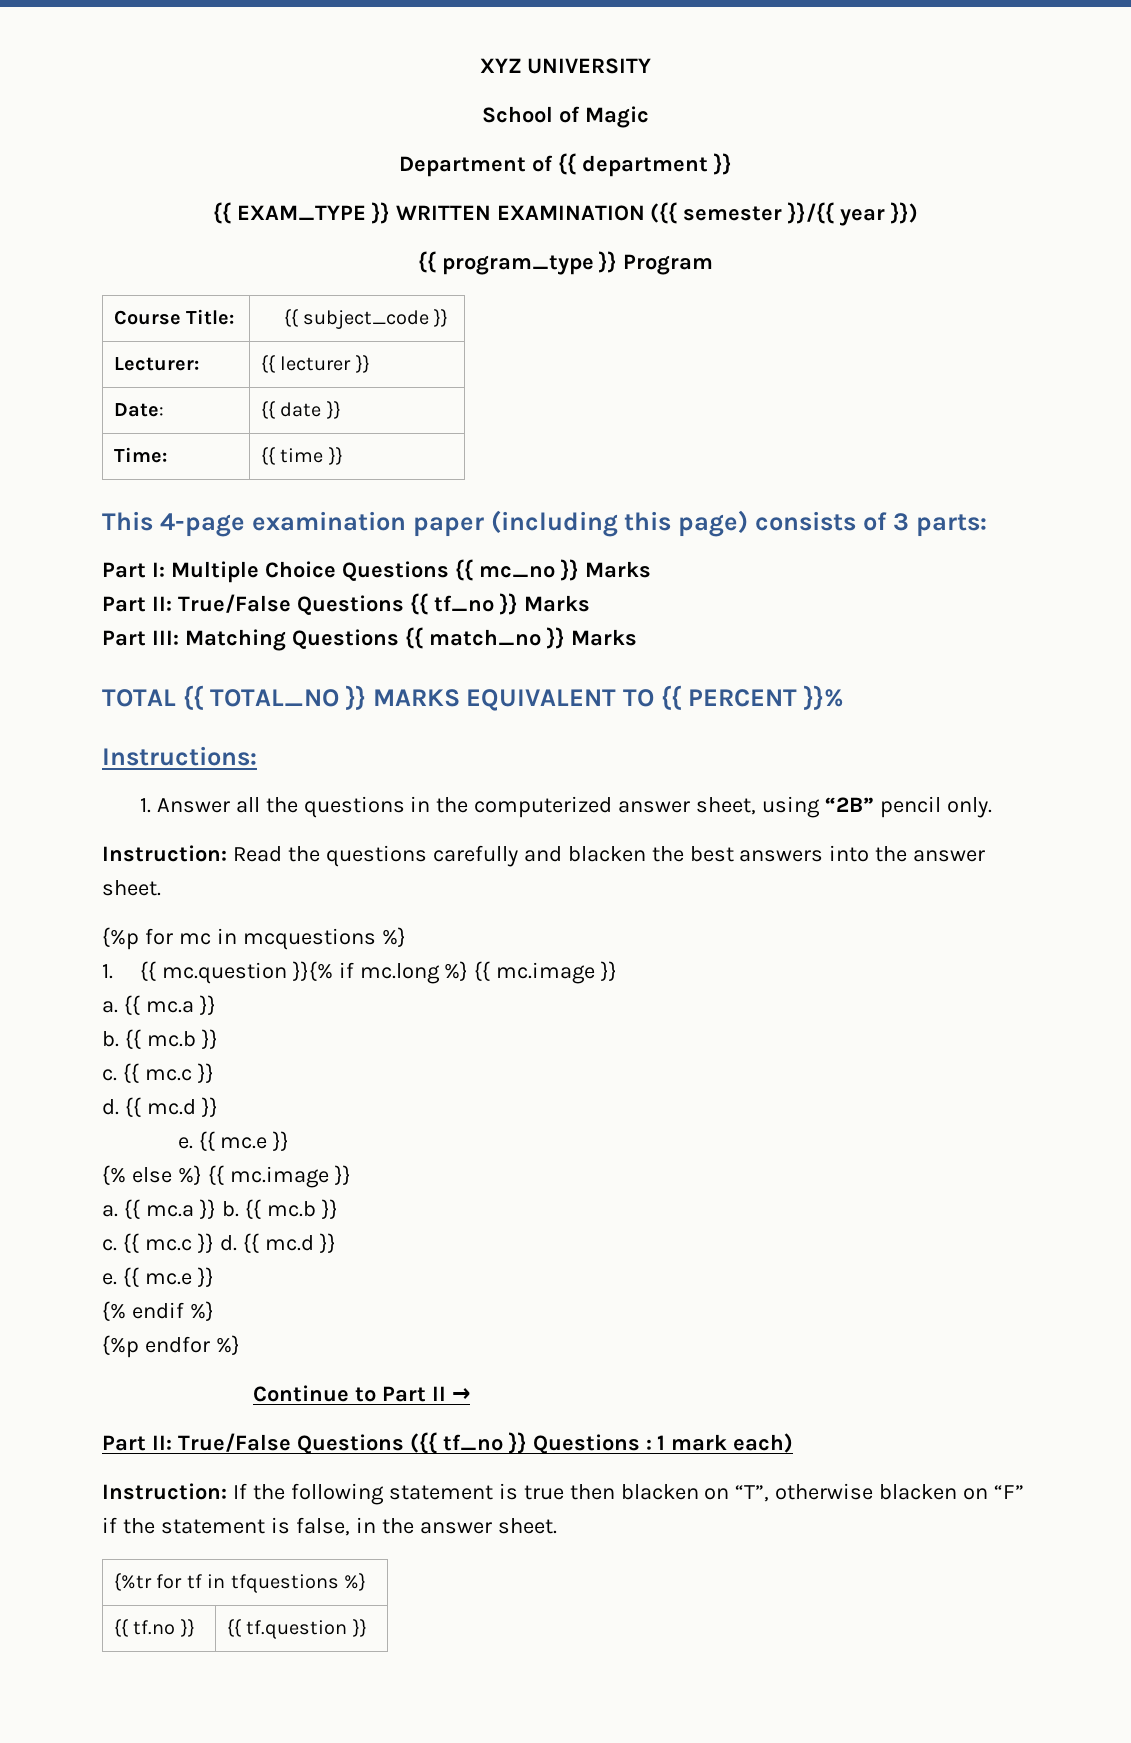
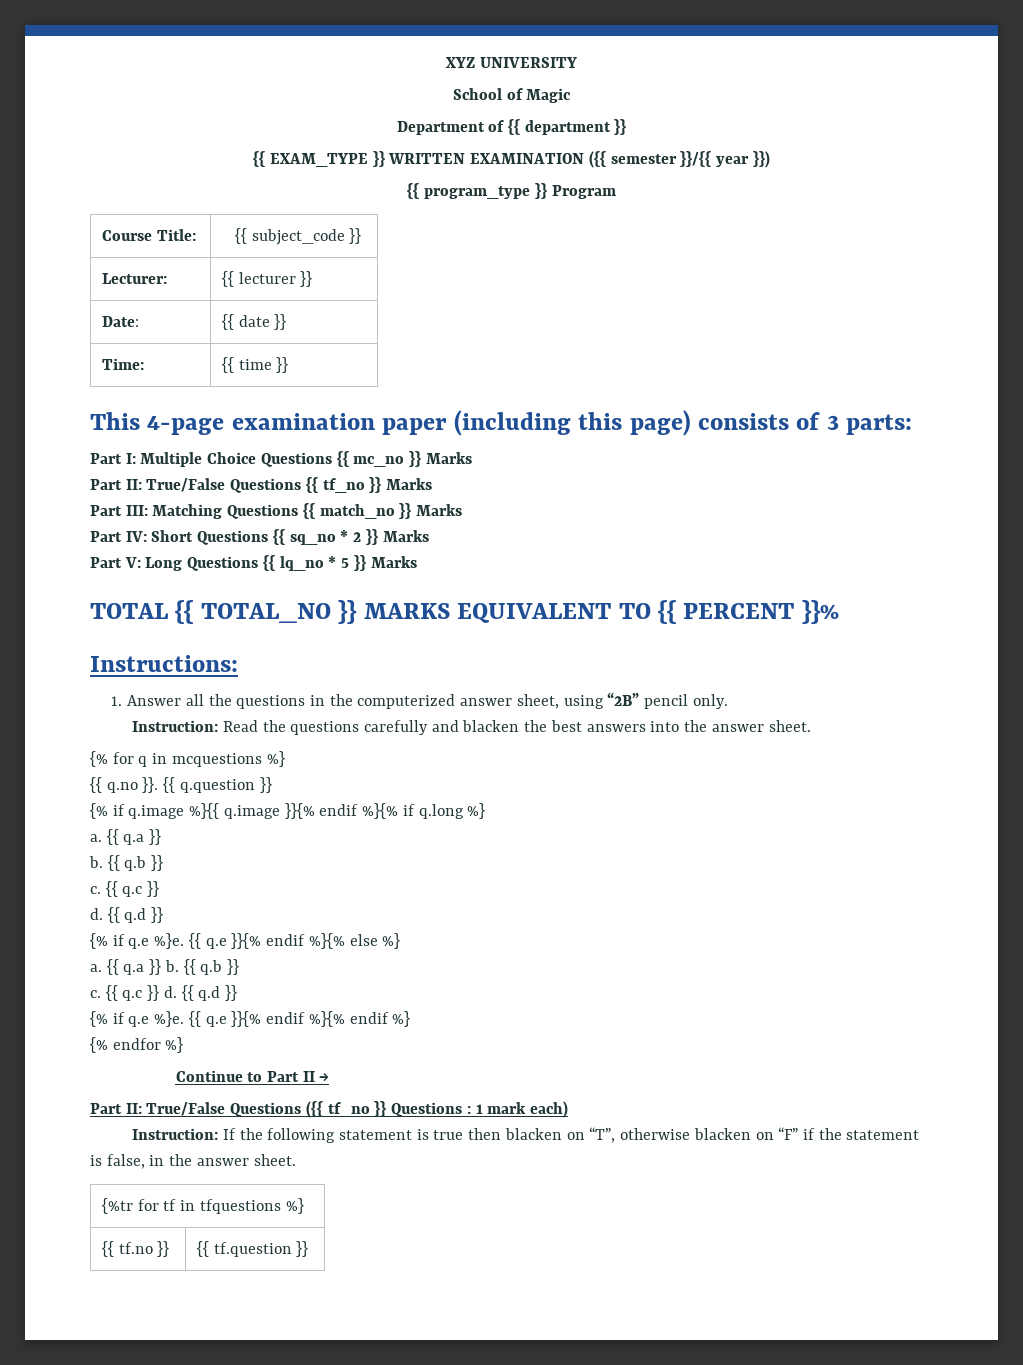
(637, 637) none -> [90,529,429,545] [90,555,417,571] // Part IV: Short Questions {{ sq_no * 2 }} Marks // Part V: Long Questions {{ lq_no * 5 }} Marks
[102,927,211,950] {%p for mc -> [90,751,148,767] {% for q
[102,961,618,984] [102,995,194,1016] 1. {{ mc.question }}{% if mc.long %} {{ mc.image }} // a. {{ mc.a -> [90,777,272,793] [90,803,486,819] [90,829,145,845] {{ q.no }}. {{ q.question }} // {% if q.image %}{{ q.image }}{% endif %}{% if q.long %} // a. {{ q.a
[146,1029,218,1050] [102,1063,192,1084] mc.b }} // c. {{ mc.c -> [124,855,164,871] [90,881,143,897] q.b }} // c. {{ q.c
[146,1097,218,1118] [177,1131,290,1152] [102,1165,126,1186] mc.d }} // e. {{ mc.e }} // {% -> [124,907,164,923] [90,933,345,949] q.d }} // {% if q.e %}e. {{ q.e }}{% endif %}{%
[207,1165,351,1188] [102,1199,194,1220] {{ mc.image }} // a. {{ mc.a -> [90,959,145,975] // a. {{ q.a
[266,1199,338,1220] [102,1233,192,1254] mc.b }} // c. {{ mc.c -> [200,959,240,975] [90,985,143,1001] q.b }} // c. {{ q.c
[264,1233,336,1254] [102,1267,214,1288] [102,1301,126,1322] mc.d }} // e. {{ mc.e }} // {% -> [198,985,238,1001] [90,1011,345,1027] q.d }} // {% if q.e %}e. {{ q.e }}{% endif %}{%
[102,1335,139,1358] {%p -> [90,1037,108,1053] {%

